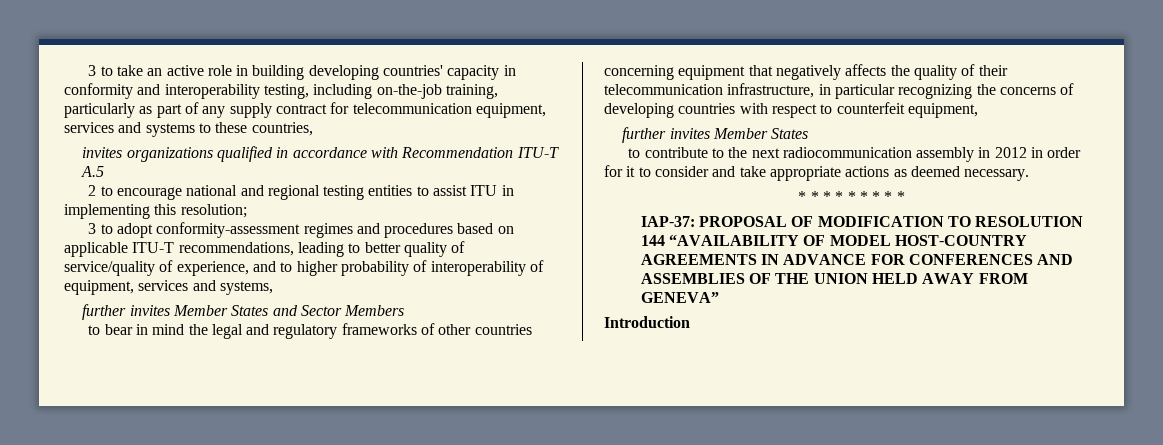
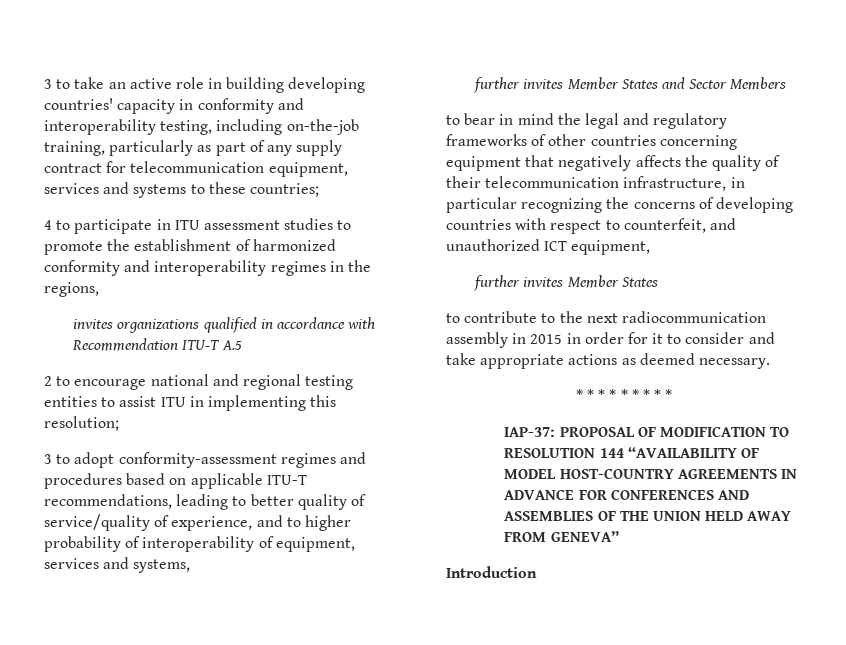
[251,122,313,136] countries, -> [249,183,319,197] [44,218,352,234] [44,239,336,255] [44,260,371,276] [44,282,99,297] countries; // 4 to participate in ITU assessment studies to promote the establishment of harmonized conformity and interoperability regimes in the regions,
[836,102,905,114] counterfeit -> [623,218,736,233] [446,239,568,251] counterfeit, and unauthorized ICT
[994,147,1027,158] 2012 -> [530,334,563,344] 2015

